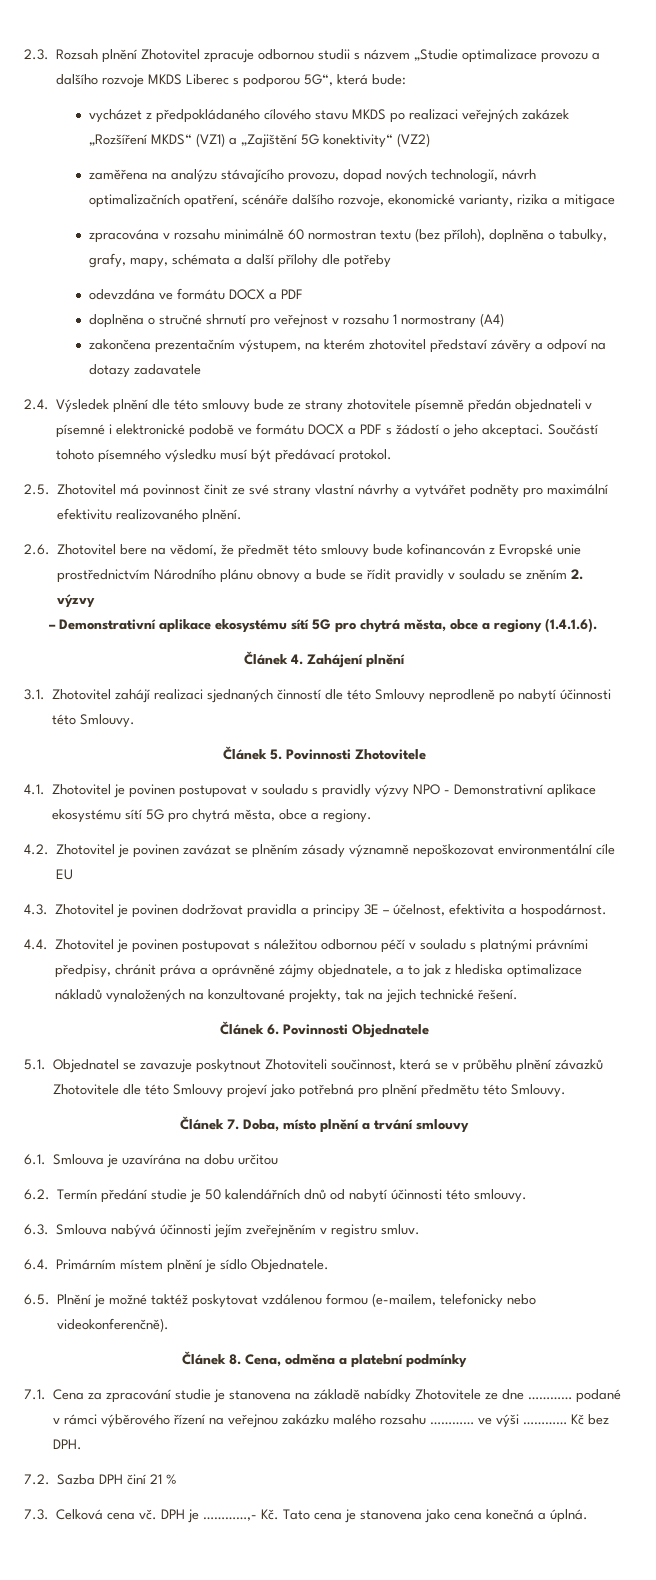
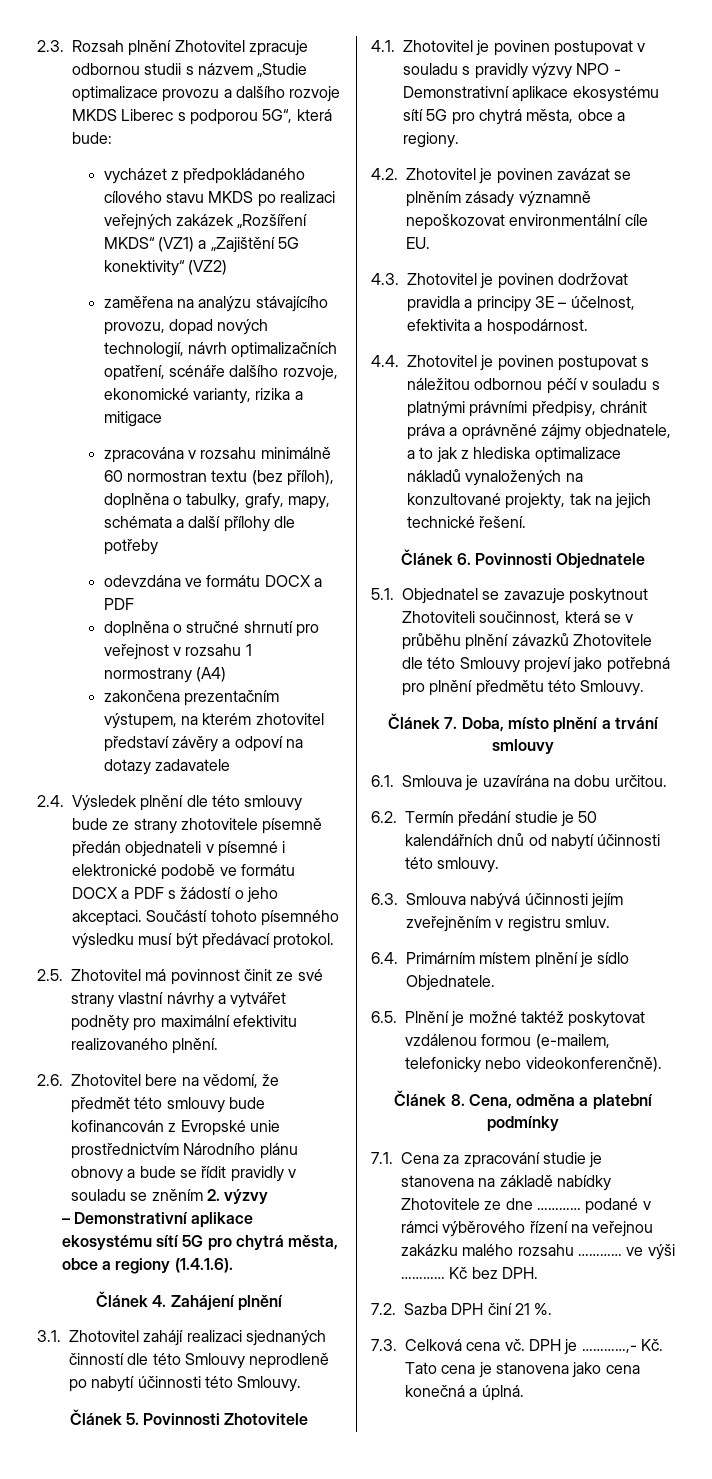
[56,869,74,880] EU -> [406,237,430,249] EU.
[238,1154,279,1165] určitou -> [614,775,667,787] určitou.
[166,1474,178,1484] % -> [534,1303,553,1315] %.

